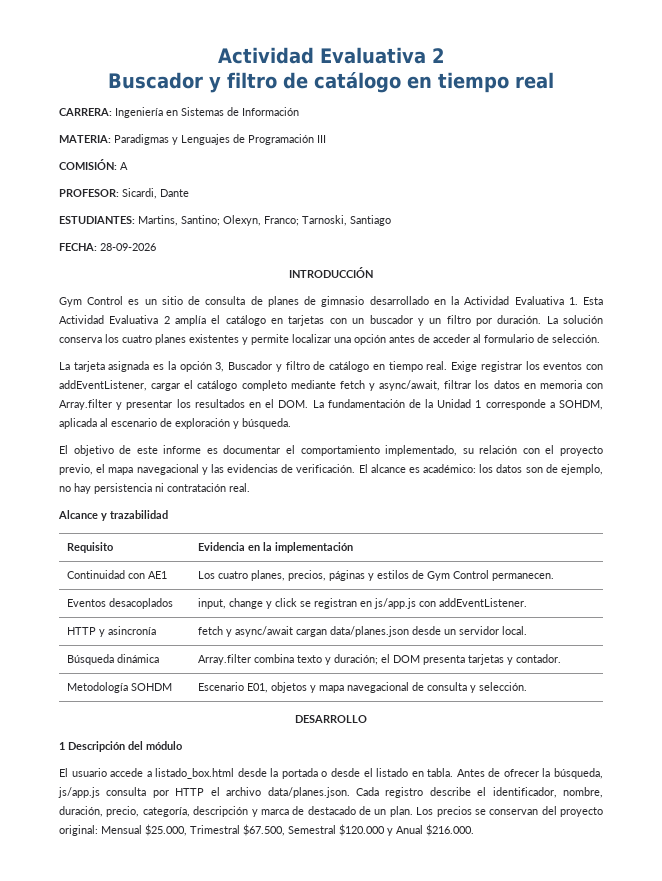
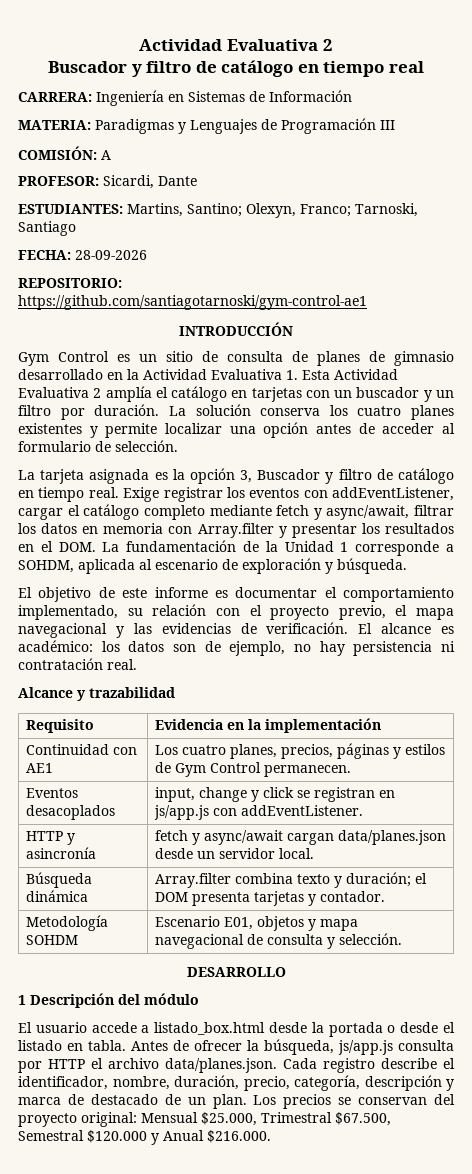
(156, 247) none -> [18,278,122,288] [18,295,367,310] // REPOSITORIO: https://github.com/santiagotarnoski/gym-control-ae1

